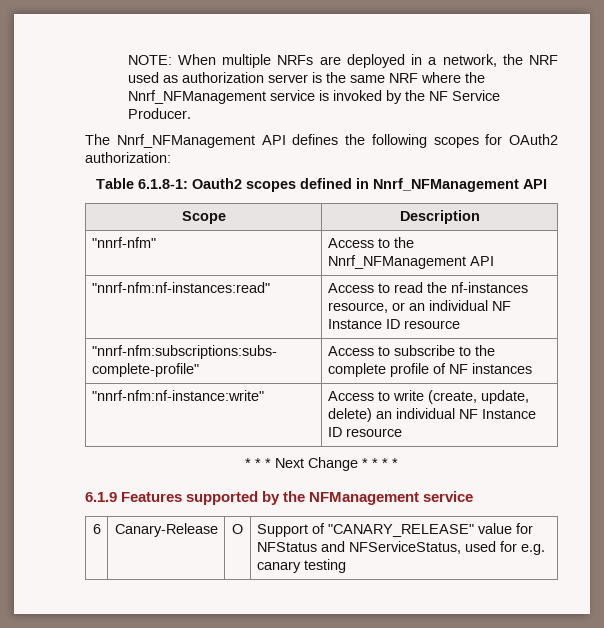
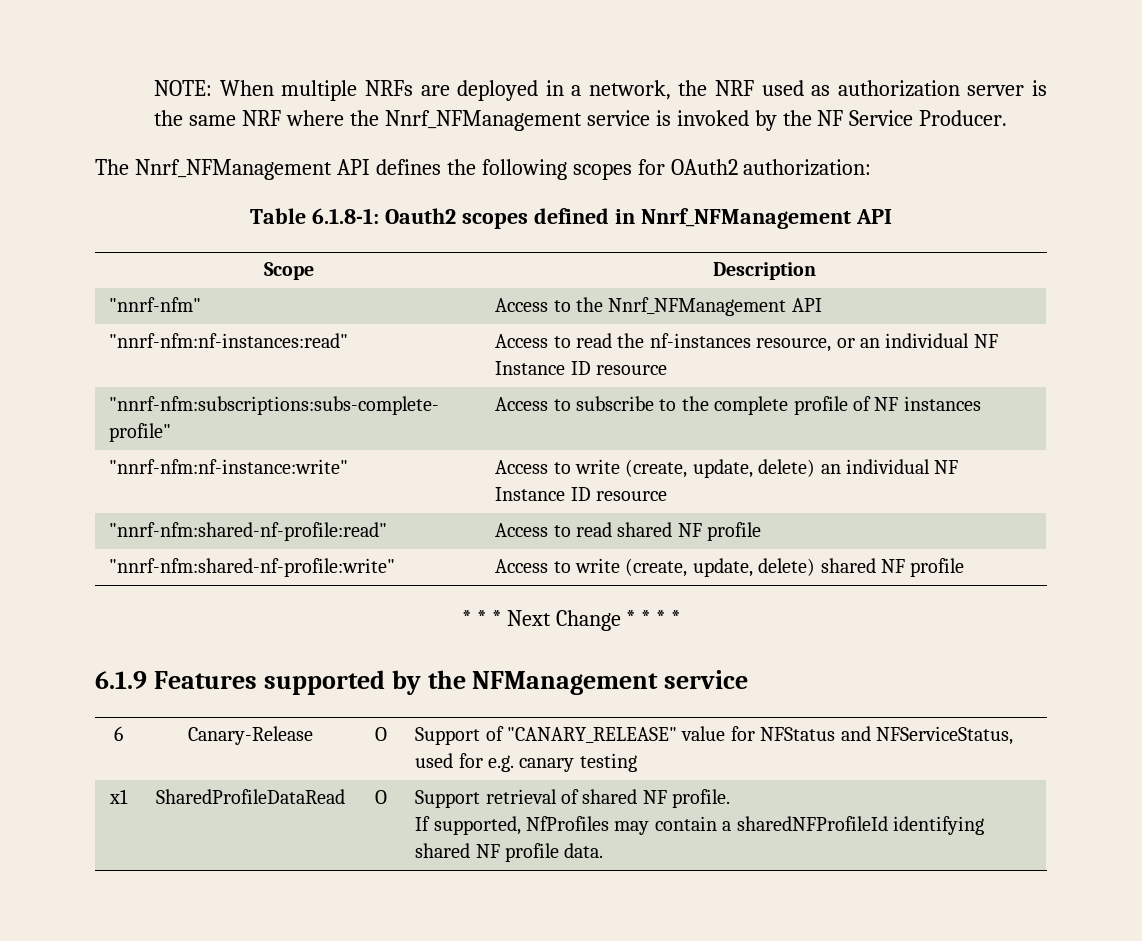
(402, 432) none -> [109,522,388,541] [495,522,762,541] [109,558,396,577] [495,558,965,577] // "nnrf-nfm:shared-nf-profile:read" | Access to read shared NF profile // "nnrf-nfm:shared-nf-profile:write" | Access to write (create, update, delete) shared NF profile
(346, 566) none -> [109,789,128,804] [156,789,345,804] [374,790,387,804] [415,789,731,808] [415,816,985,835] [415,843,604,862] // x1 | SharedProfileDataRead | O | Support retrieval of shared NF profile. // If supported, NfProfiles may contain a sharedNFProfileId identifying shared NF profile data.

